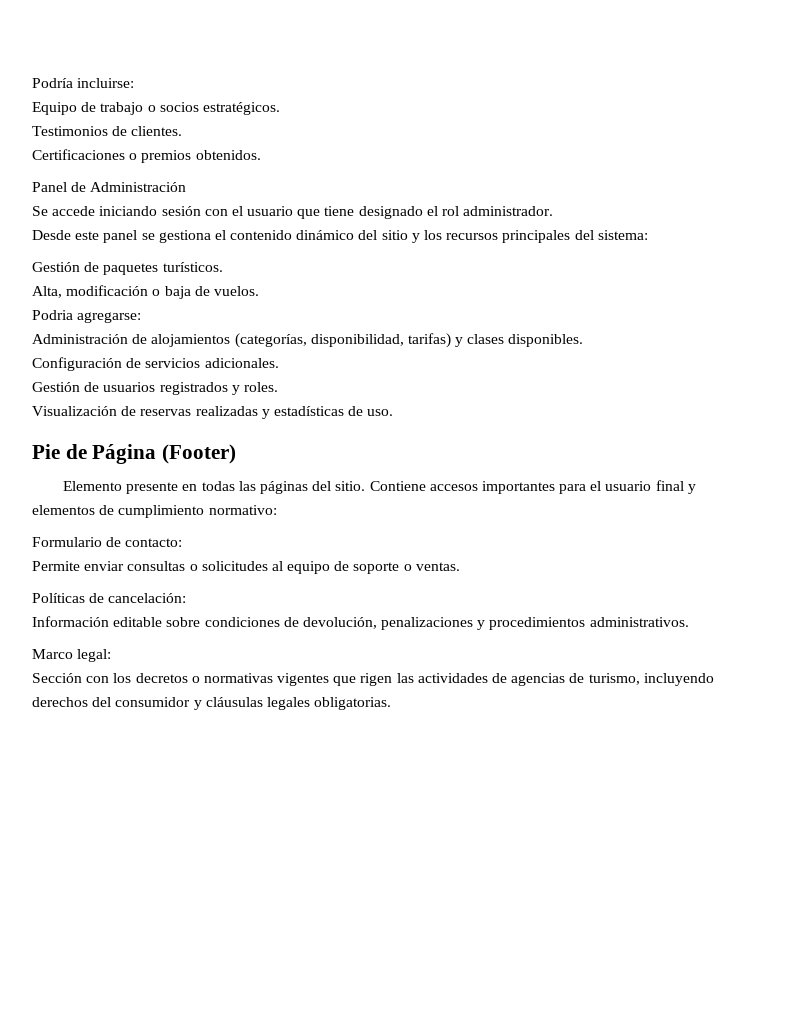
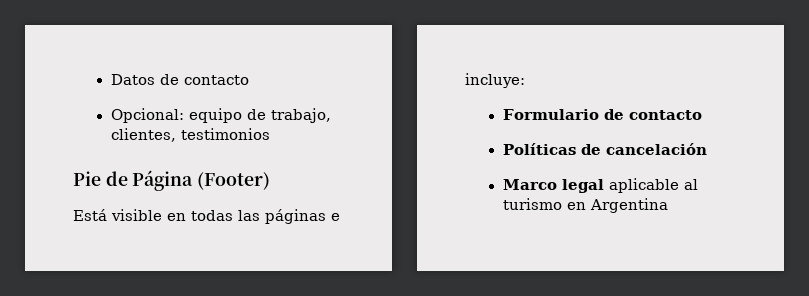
[32,78,135,88] [32,102,280,115] [32,126,183,136] [32,149,261,163] [32,182,187,192] [32,206,554,219] [32,230,648,243] [32,262,223,275] [32,285,259,299] [32,310,142,323] [32,333,584,348] [32,357,279,371] [32,382,278,395] [32,406,394,419] Podría incluirse: // Equipo de trabajo o socios estratégicos. // Testimonios de clientes. // Certificaciones o premios obtenidos. // Panel de Administración // Se accede iniciando sesión con el usuario que tiene designado el rol administrador. // Desde este panel se gestiona el contenido dinámico del sitio y los recursos principales del sistema: // Gestión de paquetes turísticos. // Alta, modificación o baja de vuelos. // Podria agregarse: // Administración de alojamientos (categorías, disponibilidad, tarifas) y clases disponibles. // Configuración de servicios adicionales. // Gestión de usuarios registrados y roles. // Visualización de reservas realizadas y estadísticas de uso. -> [110,74,249,85] [110,108,331,123] [110,128,270,142] Datos de contacto // Opcional: equipo de trabajo, clientes, testimonios
[63,481,179,494] Elemento presente -> [73,209,162,221] Está visible
[312,480,696,494] [32,505,277,518] [32,537,183,547] [32,561,460,574] [32,593,187,603] [32,616,689,630] [32,649,112,662] [32,673,714,686] [32,697,392,710] del sitio. Contiene accesos importantes para el usuario final y elementos de cumplimiento normativo: // Formulario de contacto: // Permite enviar consultas o solicitudes al equipo de soporte o ventas. // Políticas de cancelación: // Información editable sobre condiciones de devolución, penalizaciones y procedimientos administrativos. // Marco legal: // Sección con los decretos o normativas vigentes que rigen las actividades de agencias de turismo, incluyendo derechos del consumidor y cláusulas legales obligatorias. -> [331,213,340,221] [465,73,525,88] [502,109,702,120] [502,143,707,155] [502,178,698,193] [502,198,668,213] e incluye: // Formulario de contacto // Políticas de cancelación // Marco legal aplicable al turismo en Argentina

